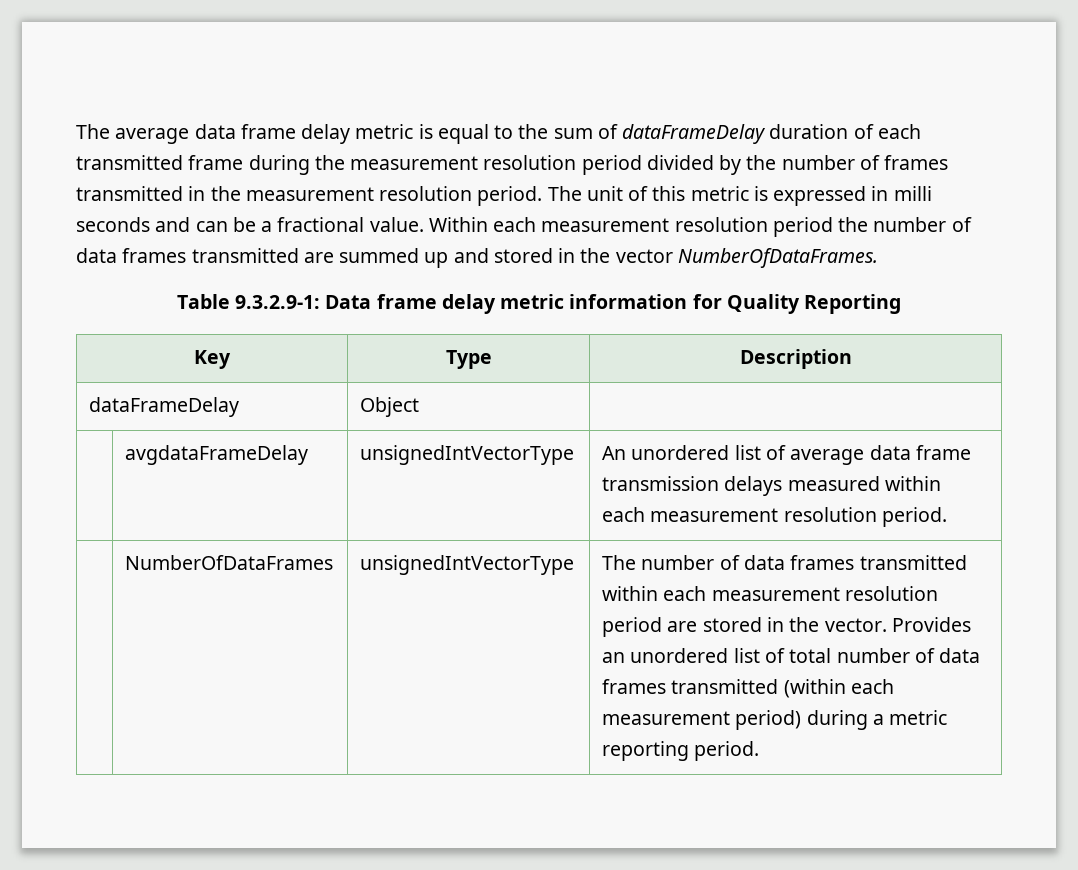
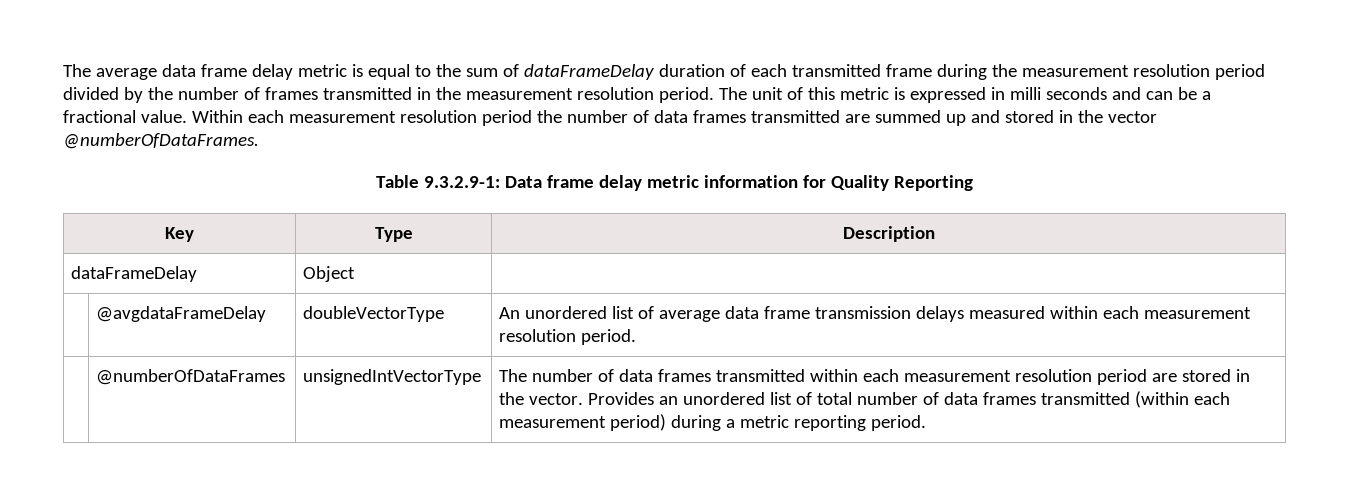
[677,248,878,268] NumberOfDataFrames. -> [63,133,259,149] @numberOfDataFrames.
[125,445,309,465] [360,445,575,465] avgdataFrameDelay | unsignedIntVectorType -> [96,306,267,322] [303,306,445,322] @avgdataFrameDelay | doubleVectorType
[125,555,334,570] NumberOfDataFrames -> [96,369,286,385] @numberOfDataFrames

